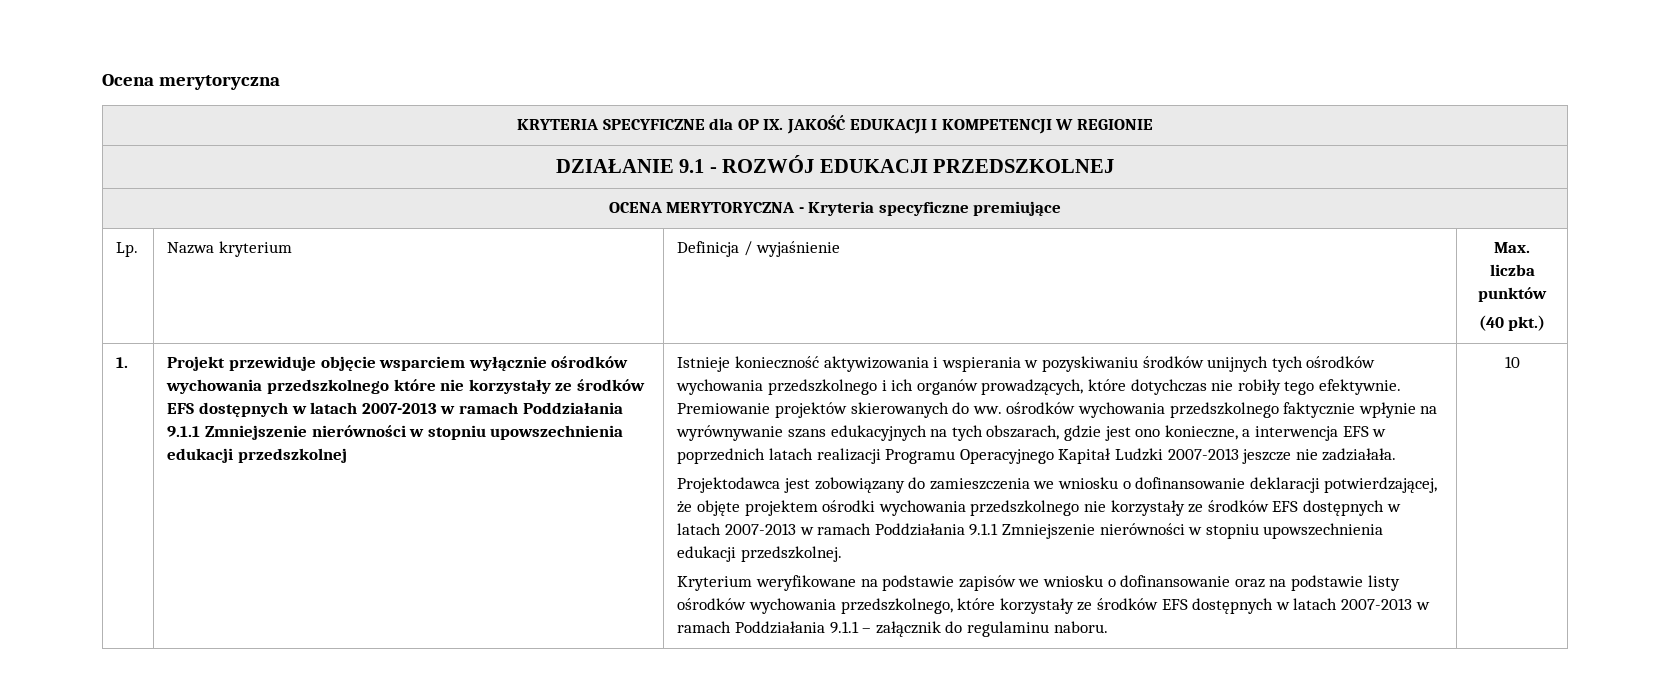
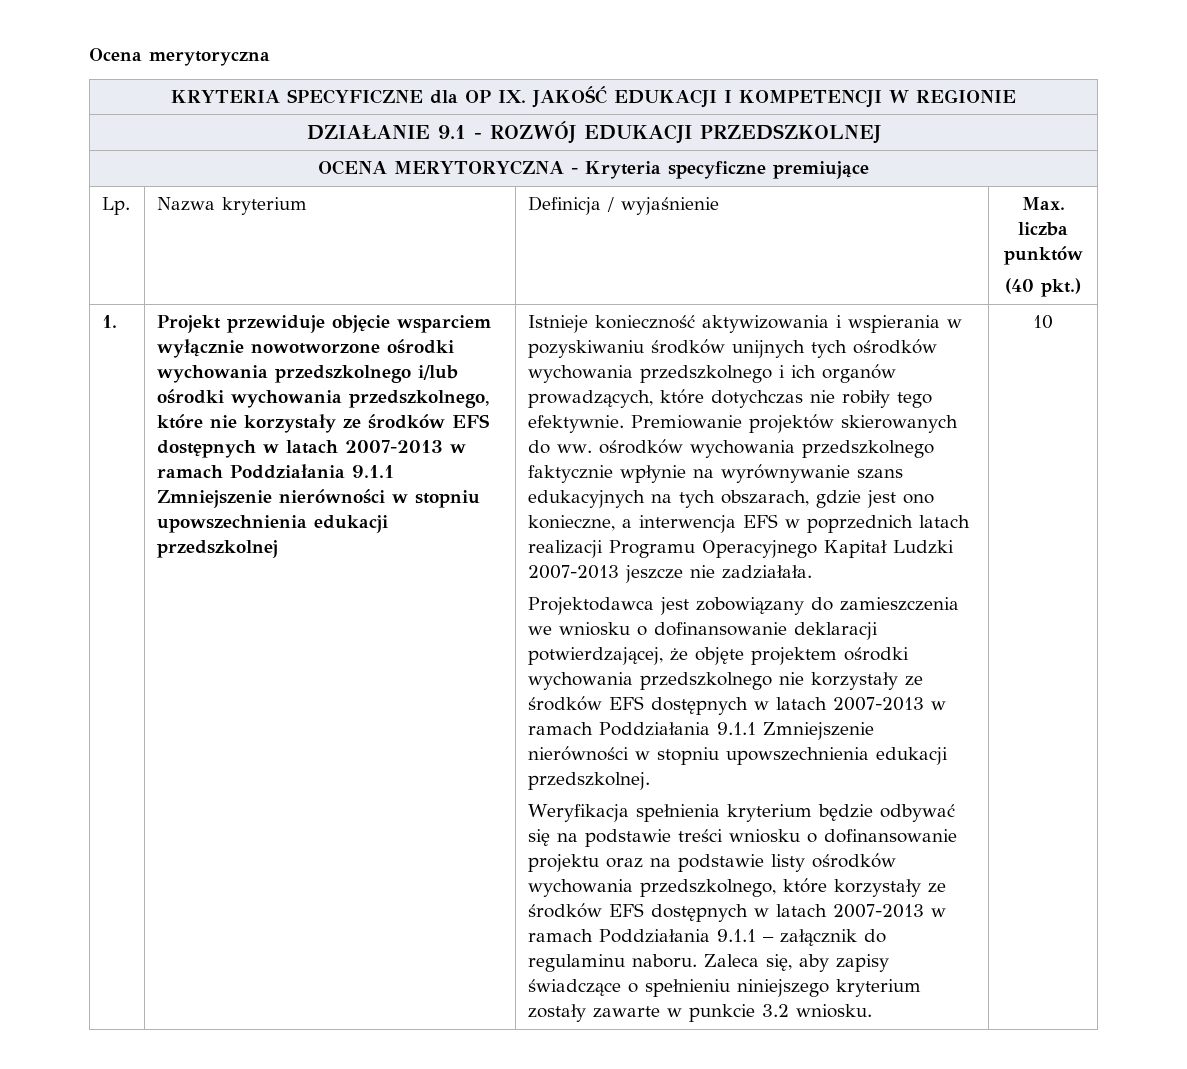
[551,356,629,368] [166,379,390,394] ośrodków wychowania przedszkolnego -> [251,339,455,354] [157,365,459,383] [157,389,490,408] nowotworzone ośrodki wychowania przedszkolnego i/lub ośrodki wychowania przedszkolnego,
[677,575,1231,591] Kryterium weryfikowane na podstawie zapisów we wniosku o dofinansowanie -> [528,804,956,822] [528,829,958,847] [528,854,600,872] Weryfikacja spełnienia kryterium będzie odbywać się na podstawie treści wniosku o dofinansowanie projektu
(1108, 627) none -> [704,954,890,972] [528,979,922,997] [528,1004,873,1022] Zaleca się, aby zapisy świadczące o spełnieniu niniejszego kryterium zostały zawarte w punkcie 3.2 wniosku.

